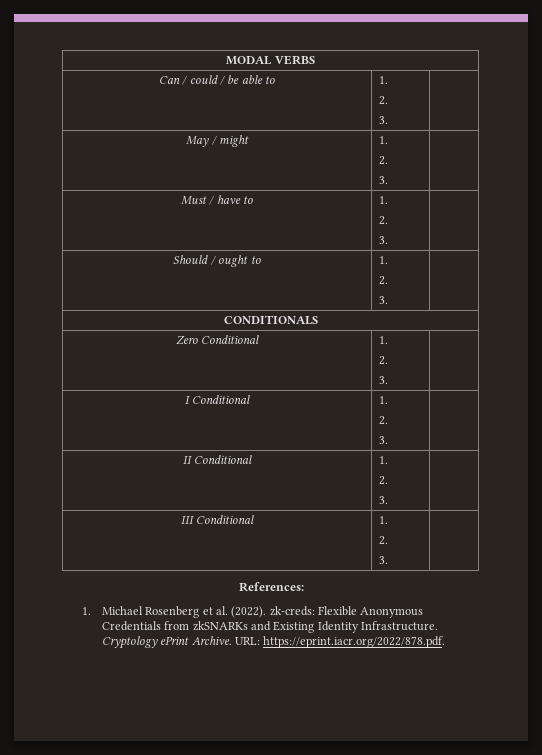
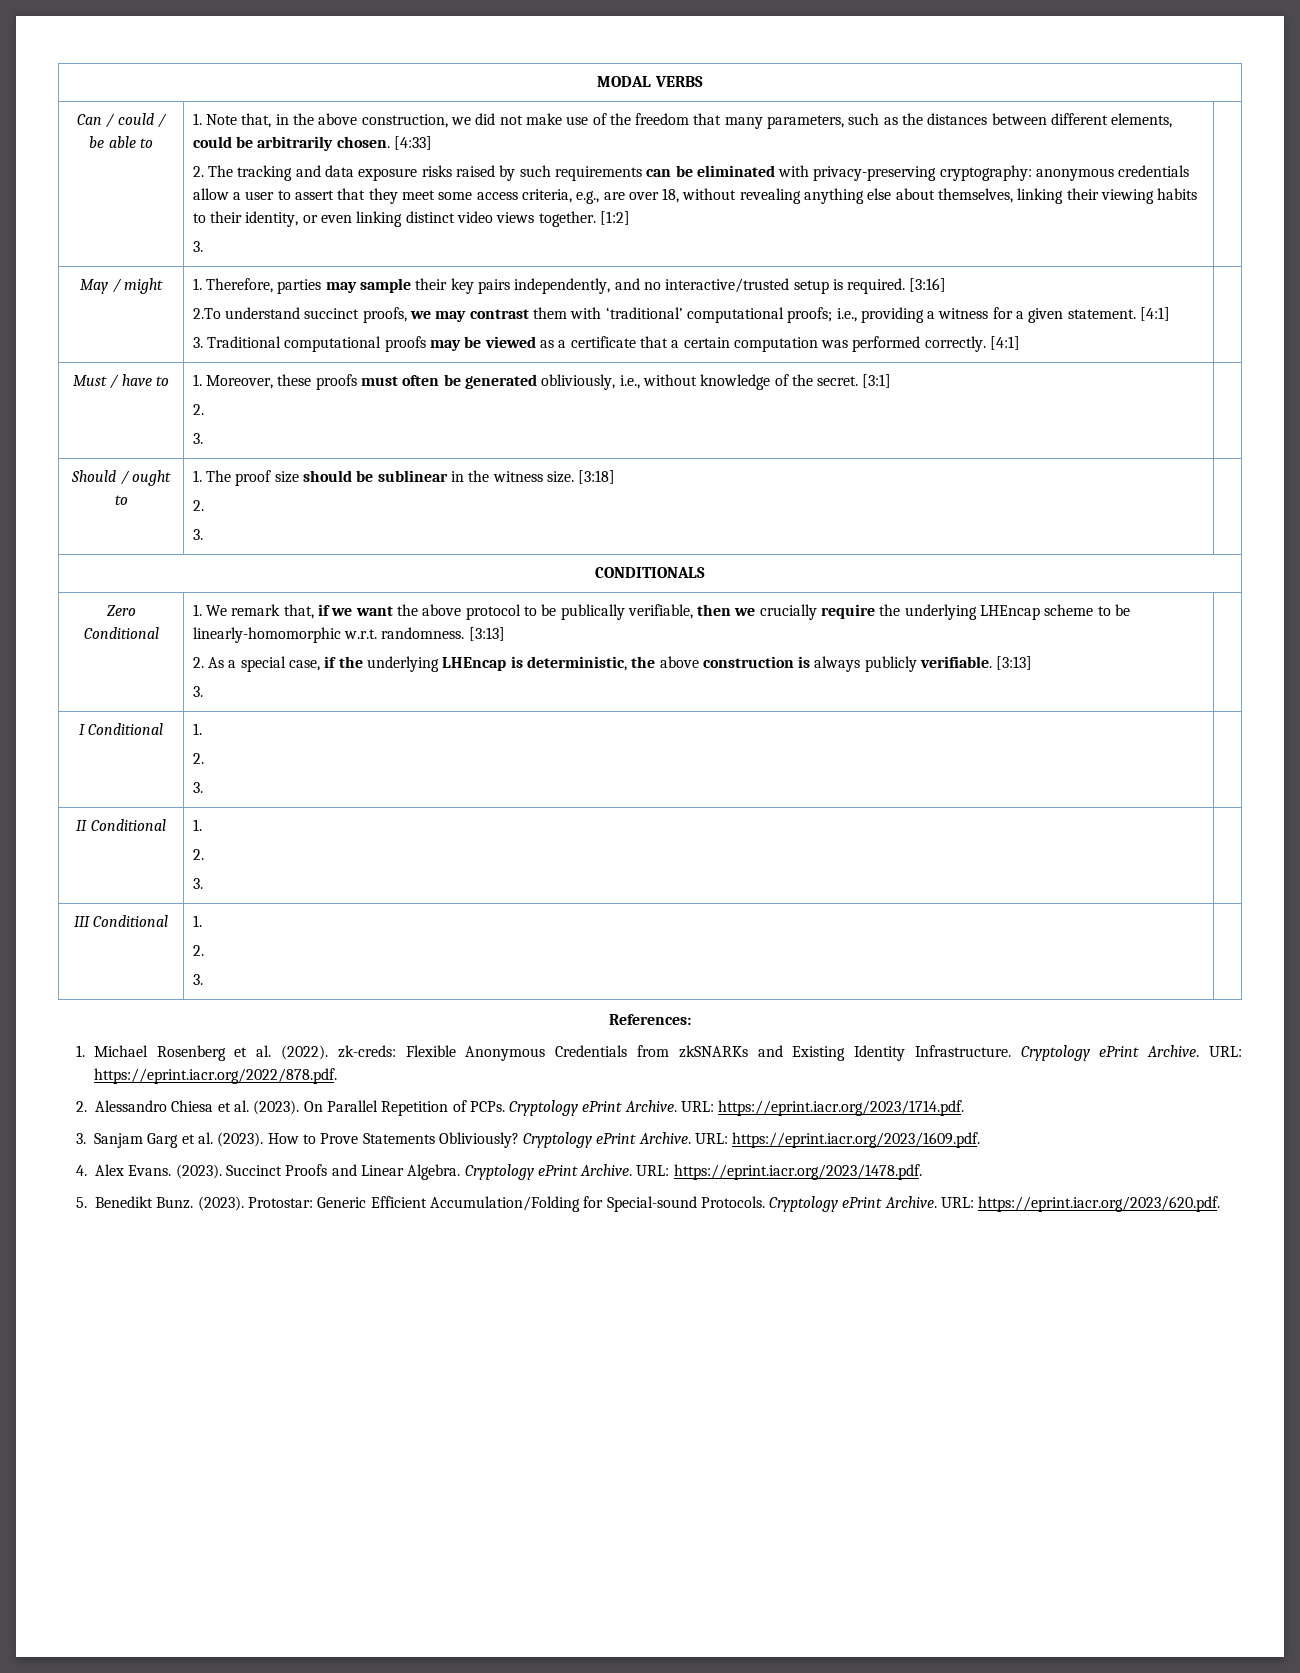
[379,96,389,105] // 2. -> [206,113,1173,129] [192,136,432,151] [192,165,1190,181] [192,188,1198,204] [192,211,630,227] Note that, in the above construction, we did not make use of the freedom that many parameters, such as the distances between different elements, could be arbitrarily chosen. [4:33] // 2. The tracking and data exposure risks raised by such requirements can be eliminated with privacy-preserving cryptography: anonymous credentials allow a user to assert that they meet some access criteria, e.g., are over 18, without revealing anything else about themselves, linking their viewing habits to their identity, or even linking distinct video views together. [1:2]
[379,156,389,165] [379,176,389,184] // 2. // 3. -> [206,278,947,294] [192,307,1171,323] [192,336,1021,352] Therefore, parties may sample their key pairs independently, and no interactive/trusted setup is required. [3:16] // 2.To understand succinct proofs, we may contrast them with ‘traditional’ computational proofs; i.e., providing a witness for a given statement. [4:1] // 3. Traditional computational proofs may be viewed as a certificate that a certain computation was performed correctly. [4:1]
(389, 200) none -> [206,374,892,390] Moreover, these proofs must often be generated obliviously, i.e., without knowledge of the secret. [3:1]
(389, 260) none -> [206,470,616,486] The proof size should be sublinear in the witness size. [3:18]
[379,356,389,365] // 2. -> [206,604,1131,620] [192,627,505,643] [192,656,1033,672] We remark that, if we want the above protocol to be publically verifiable, then we crucially require the underlying LHEncap scheme to be linearly-homomorphic w.r.t. randomness. [3:13] // 2. As a special case, if the underlying LHEncap is deterministic, the above construction is always publicly verifiable. [3:13]
(446, 642) none -> [75,1100,965,1116] [75,1132,981,1148] [75,1164,922,1180] [75,1196,1221,1212] // 2. Alessandro Chiesa et al. (2023). On Parallel Repetition of PCPs. Cryptology ePrint Archive. URL: https://eprint.iacr.org/2023/1714.pdf. // 3. Sanjam Garg et al. (2023). How to Prove Statements Obliviously? Cryptology ePrint Archive. URL: https://eprint.iacr.org/2023/1609.pdf. // 4. Alex Evans. (2023). Succinct Proofs and Linear Algebra. Cryptology ePrint Archive. URL: https://eprint.iacr.org/2023/1478.pdf. // 5. Benedikt Bunz. (2023). Protostar: Generic Efficient Accumulation/Folding for Special-sound Protocols. Cryptology ePrint Archive. URL: https://eprint.iacr.org/2023/620.pdf.

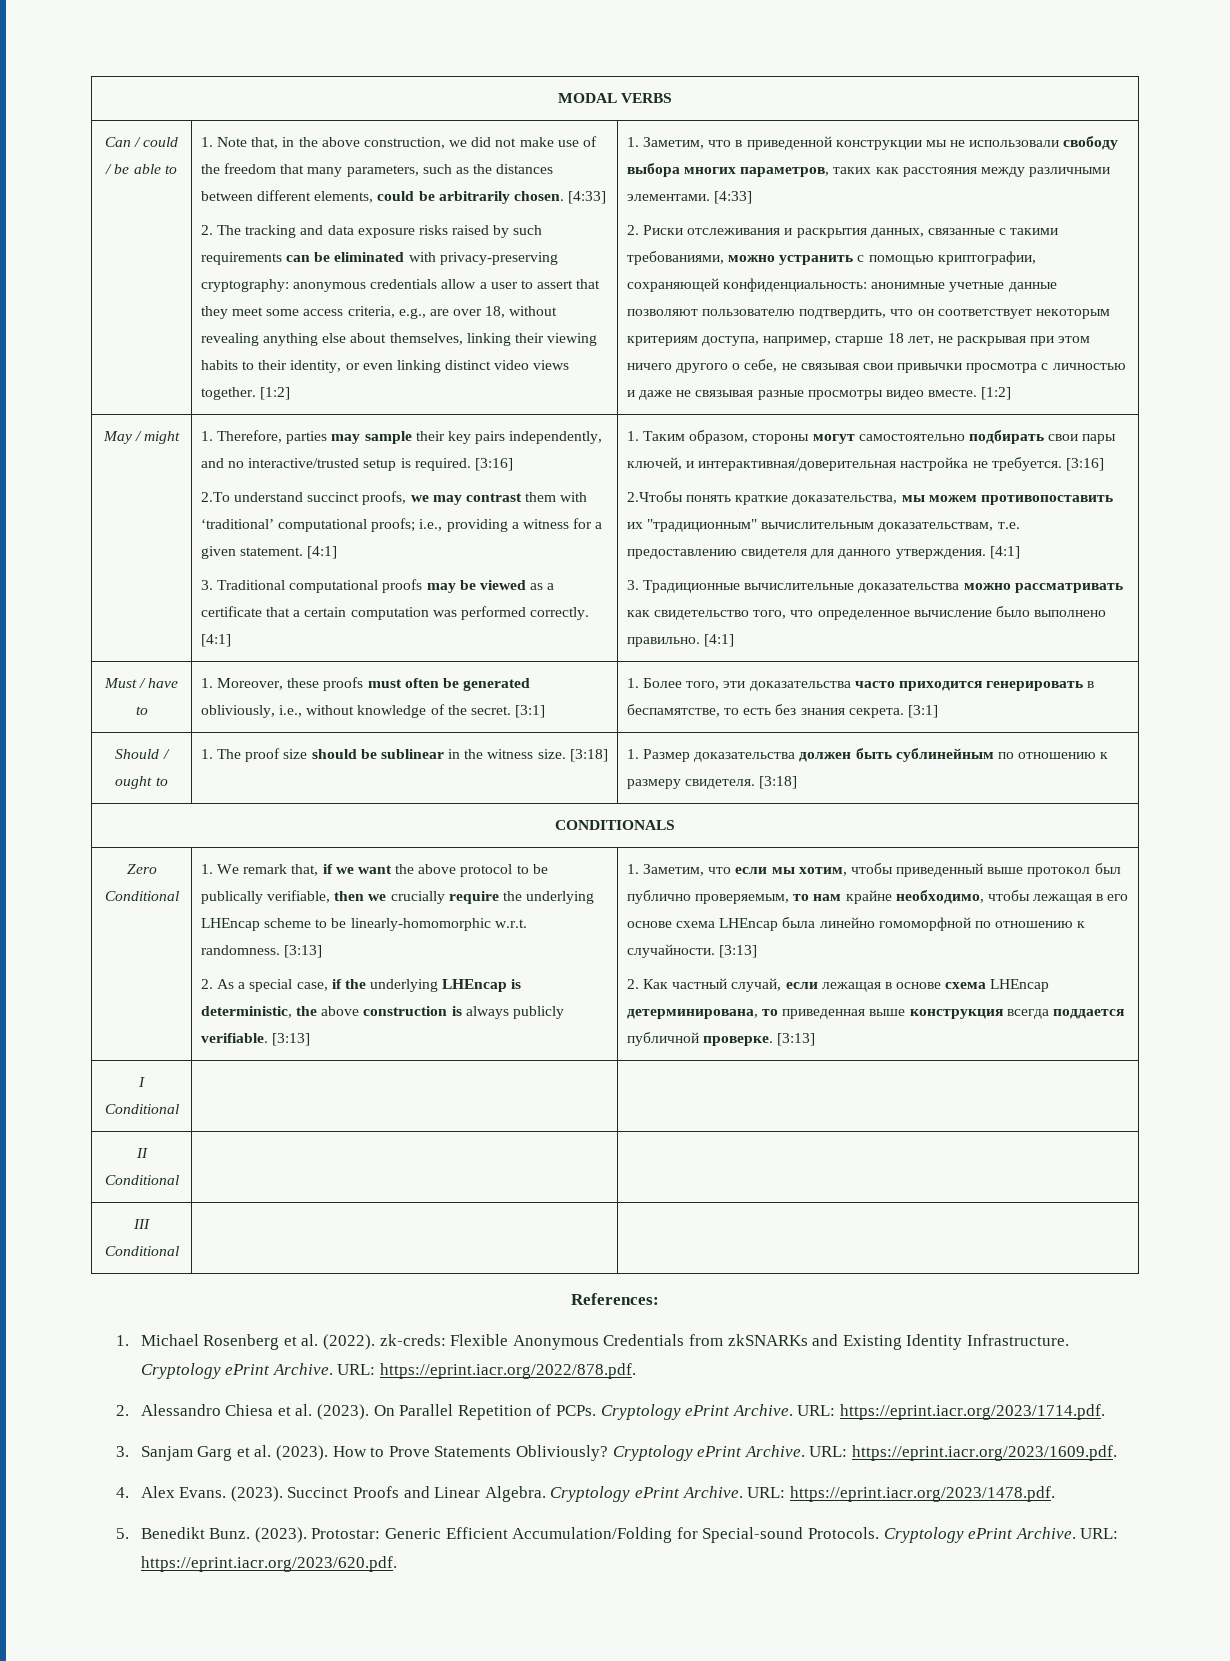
[192,241,203,252] // 3. | -> [626,136,1119,150] [626,163,1111,177] [626,191,752,204] [626,225,1059,238] [626,251,1036,265] [626,278,1057,292] [626,309,1110,319] [626,333,1091,346] [626,359,1126,373] [626,387,1012,400] | 1. Заметим, что в приведенной конструкции мы не использовали свободу выбора многих параметров, таких как расстояния между различными элементами. [4:33] // 2. Риски отслеживания и раскрытия данных, связанные с такими требованиями, можно устранить с помощью криптографии, сохраняющей конфиденциальность: анонимные учетные данные позволяют пользователю подтвердить, что он соответствует некоторым критериям доступа, например, старше 18 лет, не раскрывая при этом ничего другого о себе, не связывая свои привычки просмотра с личностью и даже не связывая разные просмотры видео вместе. [1:2]
(1021, 343) none -> [626,430,1117,444] [626,457,1104,471] [626,491,1113,505] [626,519,1020,532] [626,546,1020,559] [626,580,1123,593] [626,606,1107,620] [626,634,734,647] 1. Таким образом, стороны могут самостоятельно подбирать свои пары ключей, и интерактивная/доверительная настройка не требуется. [3:16] // 2.Чтобы понять краткие доказательства, мы можем противопоставить их "традиционным" вычислительным доказательствам, т.е. предоставлению свидетеля для данного утверждения. [4:1] // 3. Традиционные вычислительные доказательства можно рассматривать как свидетельство того, что определенное вычисление было выполнено правильно. [4:1]
[192,404,204,415] [192,433,203,444] // 2. // 3. | -> [626,678,1095,691] [626,704,938,718] | 1. Более того, эти доказательства часто приходится генерировать в беспамятстве, то есть без знания секрета. [3:1]
[192,500,204,511] [192,529,203,540] // 2. // 3. | -> [626,748,1109,762] [626,776,798,789] | 1. Размер доказательства должен быть сублинейным по отношению к размеру свидетеля. [3:18]
[192,686,203,697] // 3. | -> [626,863,1121,877] [626,890,1129,904] [626,917,1086,931] [626,944,757,958] [626,978,1050,992] [626,1009,1124,1019] [626,1032,816,1046] | 1. Заметим, что если мы хотим, чтобы приведенный выше протокол был публично проверяемым, то нам крайне необходимо, чтобы лежащая в его основе схема LHEncap была линейно гомоморфной по отношению к случайности. [3:13] // 2. Как частный случай, если лежащая в основе схема LHEncap детерминирована, то приведенная выше конструкция всегда поддается публичной проверке. [3:13]
[192,723,202,735] [192,753,204,764] [192,782,203,793] 1. // 2. // 3. -> (179, 1109) none
[192,819,202,831] [192,849,204,860] [192,878,203,889] 1. // 2. // 3. -> (179, 1180) none
[192,915,202,927] [192,945,204,956] [192,974,203,985] 1. // 2. // 3. -> (179, 1251) none

